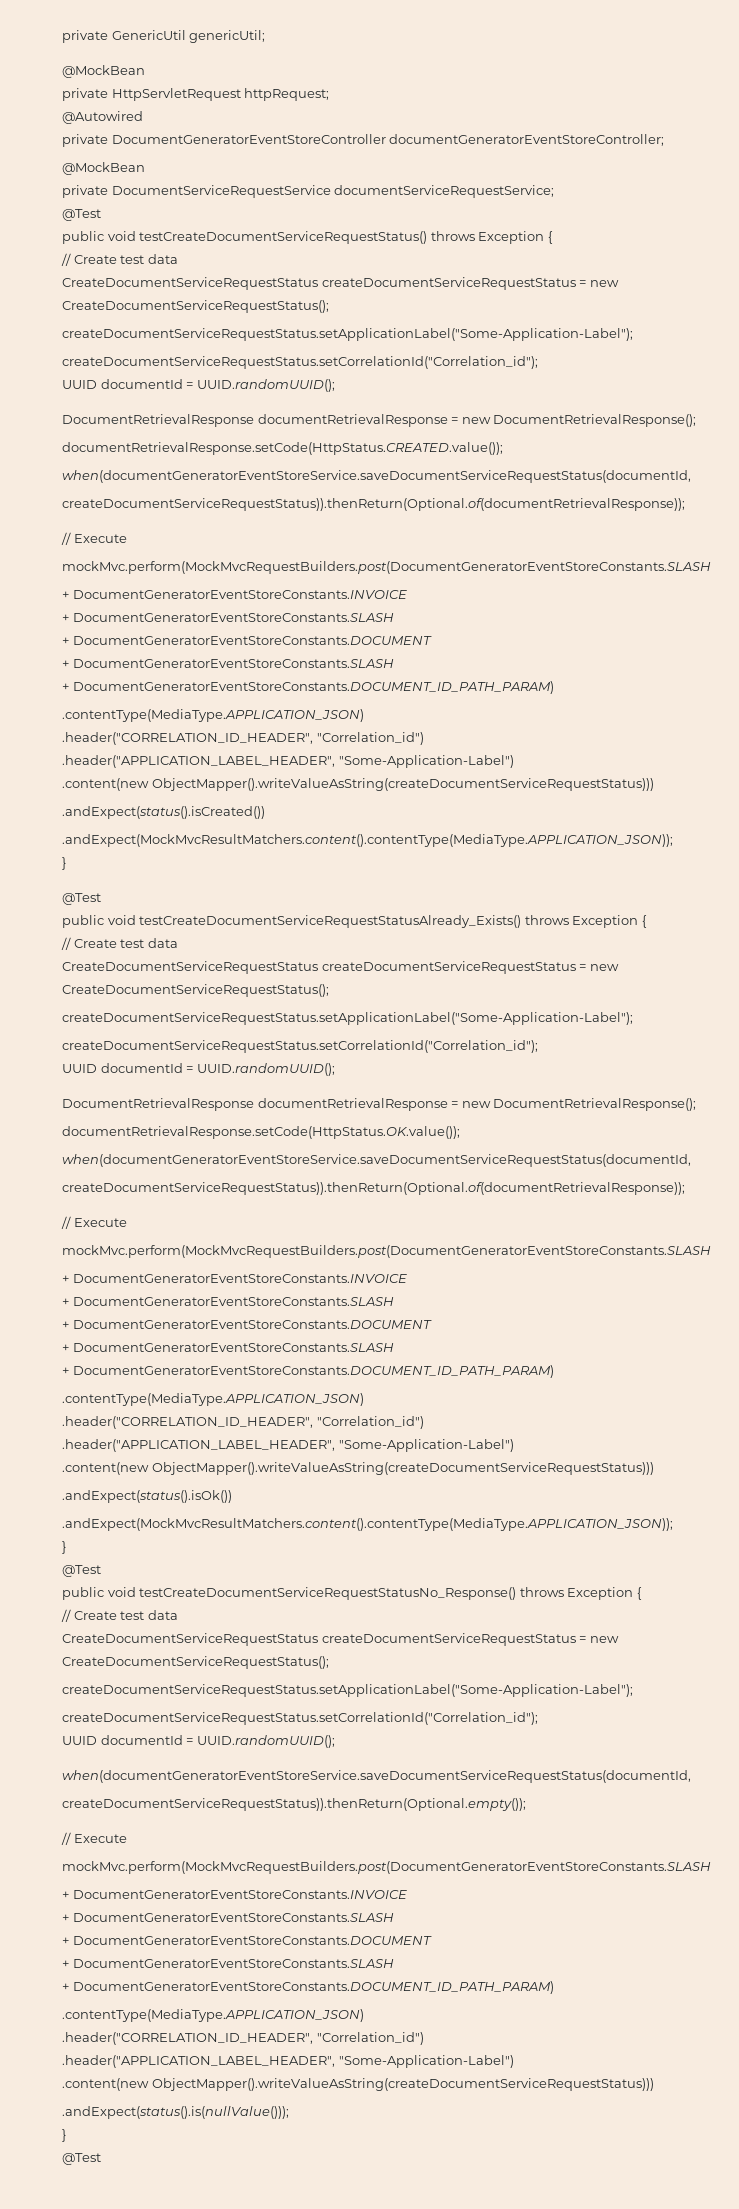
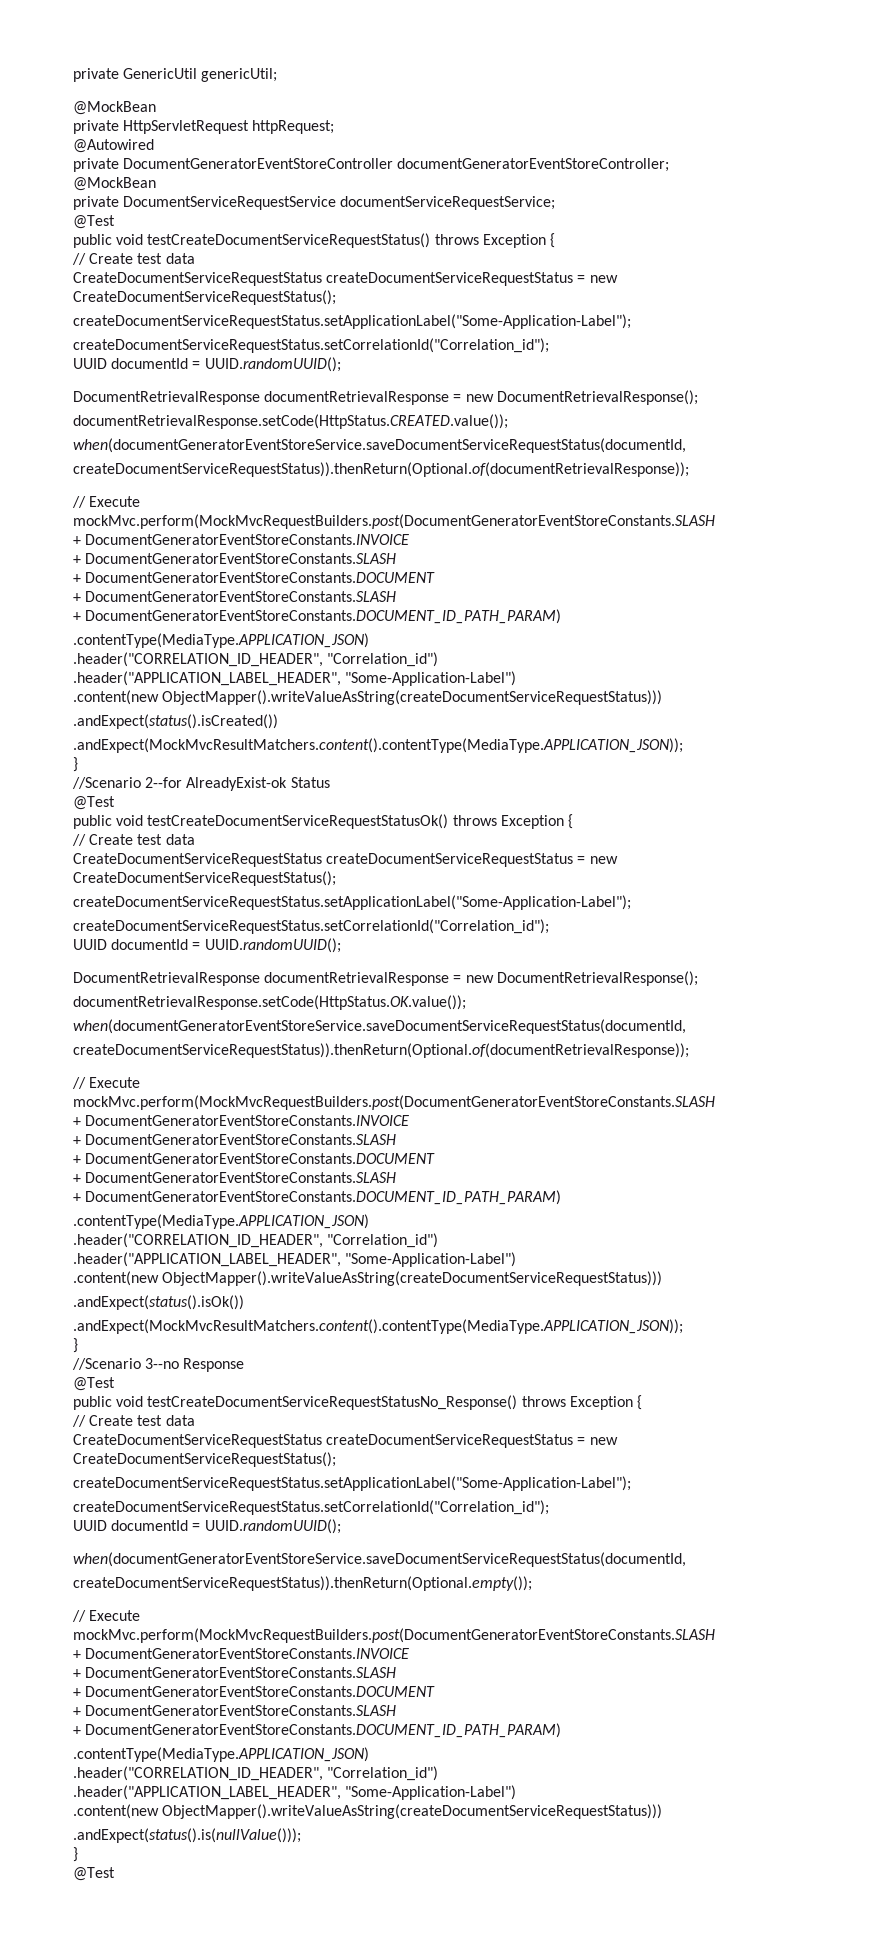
[62,893,101,905] [62,915,522,928] // @Test // public void testCreateDocumentServiceRequestStatusAlready_Exists() -> [72,777,330,791] [73,796,115,810] [73,814,449,829] // //Scenario 2--for AlreadyExist-ok Status // @Test // public void testCreateDocumentServiceRequestStatusOk()
(66, 1547) none -> [72,1358,245,1372] // //Scenario 3--no Response

